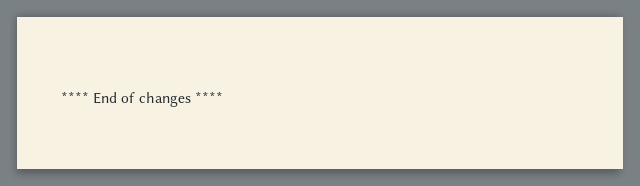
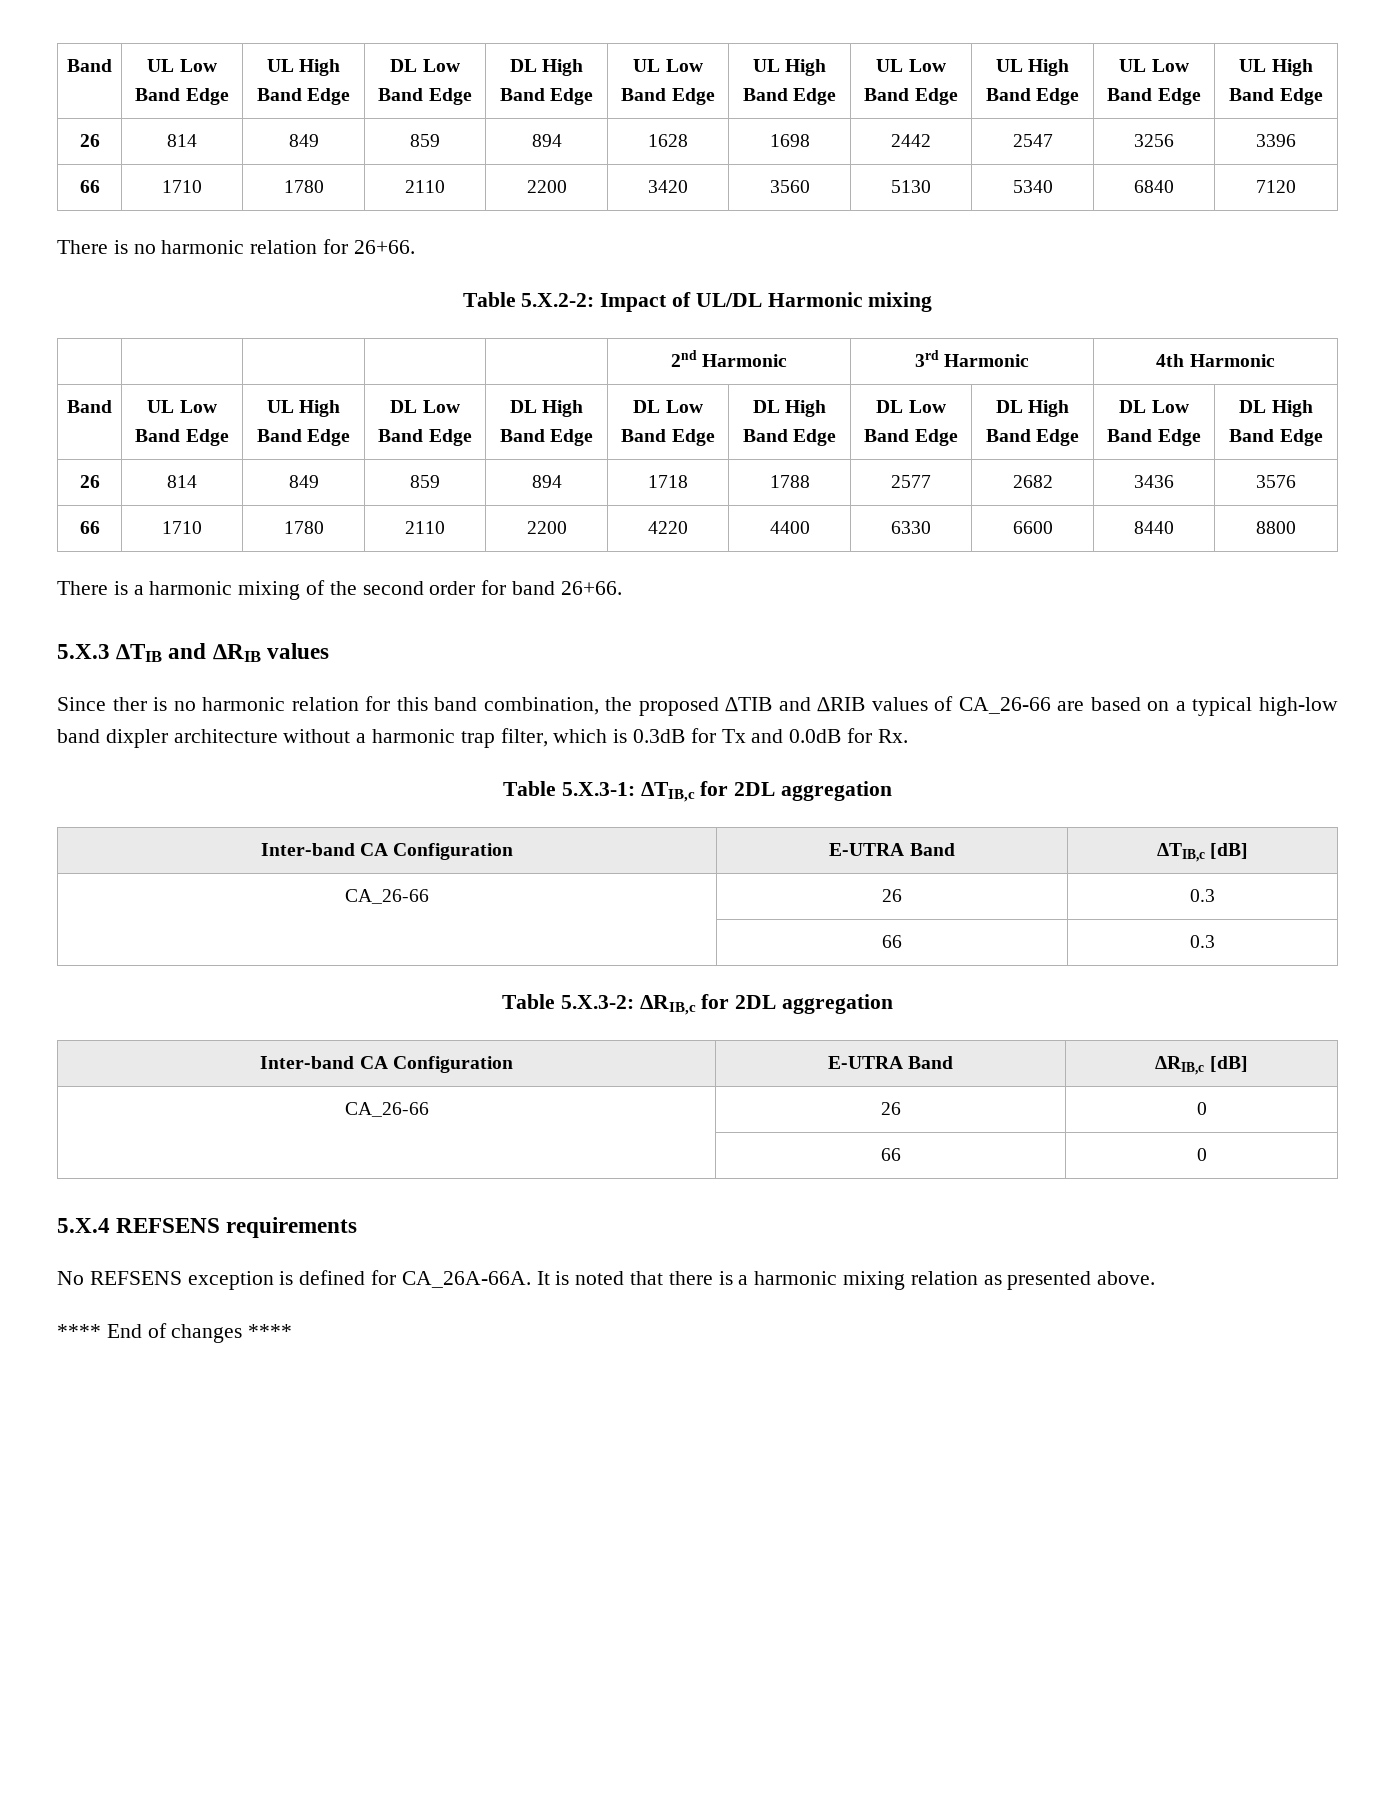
(61, 97) none -> [67,59,112,72] [147,59,217,72] [135,88,229,105] [266,59,341,76] [256,88,351,105] [390,59,460,72] [378,88,472,105] [509,59,584,76] [499,88,594,105] [633,59,703,72] [621,88,715,105] [752,59,827,76] [742,88,837,105] [876,59,946,72] [864,88,958,105] [995,59,1070,76] [985,88,1080,105] [1119,59,1189,72] [1107,88,1201,105] [1239,59,1313,76] [1229,88,1323,105] [79,134,100,147] [167,134,197,147] [288,134,319,147] [410,134,440,147] [531,134,562,147] [648,134,688,147] [769,134,810,147] [891,134,931,147] [1012,134,1053,147] [1134,134,1174,147] [1256,134,1296,147] [79,180,100,193] [162,180,202,193] [283,180,324,193] [405,180,445,193] [526,180,567,193] [648,180,688,193] [769,180,810,193] [891,180,931,193] [1012,180,1053,193] [1134,180,1174,193] [1256,180,1296,193] [57,239,415,254] [462,292,933,312] [670,350,788,367] [914,350,1030,367] [1156,354,1275,367] [67,400,112,413] [147,400,217,413] [135,429,229,446] [266,400,341,417] [256,429,351,446] [390,400,460,413] [378,429,472,446] [509,400,584,417] [499,429,594,446] [633,400,703,413] [621,429,715,446] [752,400,827,417] [742,429,837,446] [876,400,946,413] [864,429,958,446] [995,400,1070,417] [985,429,1080,446] [1119,400,1189,413] [1107,429,1201,446] [1239,400,1313,417] [1229,429,1323,446] [79,475,100,488] [167,475,197,488] [288,475,319,488] [410,475,440,488] [531,475,562,488] [648,475,688,488] [769,475,810,488] [891,475,931,488] [1012,475,1053,488] [1134,475,1174,488] [1256,475,1296,488] [79,521,100,534] [162,521,202,534] [283,521,324,534] [405,521,445,534] [526,521,567,534] [648,521,688,534] [769,521,810,534] [891,521,931,534] [1012,521,1053,534] [1134,521,1174,534] [1256,521,1296,534] [57,580,622,600] [57,643,329,662] [57,696,1338,716] [57,728,908,748] [502,781,893,802] [260,843,514,860] [829,843,955,856] [1156,843,1249,862] [345,889,429,904] [882,889,902,902] [1190,889,1215,902] [882,935,902,948] [1190,935,1215,948] [501,994,894,1015] [260,1056,513,1073] [827,1056,954,1069] [1155,1056,1248,1075] [344,1102,429,1117] [880,1102,901,1115] [1196,1102,1207,1115] [880,1148,901,1161] [1196,1148,1207,1161] [57,1217,358,1238] [57,1270,1156,1290] Band | UL Low Band Edge | UL High Band Edge | DL Low Band Edge | DL High Band Edge | UL Low Band Edge | UL High Band Edge | UL Low Band Edge | UL High Band Edge | UL Low Band Edge | UL High Band Edge // 26 | 814 | 849 | 859 | 894 | 1628 | 1698 | 2442 | 2547 | 3256 | 3396 // 66 | 1710 | 1780 | 2110 | 2200 | 3420 | 3560 | 5130 | 5340 | 6840 | 7120 // There is no harmonic relation for 26+66. // Table 5.X.2-2: Impact of UL/DL Harmonic mixing // | | | | | 2nd Harmonic | 3rd Harmonic | 4th Harmonic // Band | UL Low Band Edge | UL High Band Edge | DL Low Band Edge | DL High Band Edge | DL Low Band Edge | DL High Band Edge | DL Low Band Edge | DL High Band Edge | DL Low Band Edge | DL High Band Edge // 26 | 814 | 849 | 859 | 894 | 1718 | 1788 | 2577 | 2682 | 3436 | 3576 // 66 | 1710 | 1780 | 2110 | 2200 | 4220 | 4400 | 6330 | 6600 | 8440 | 8800 // There is a harmonic mixing of the second order for band 26+66. // 5.X.3 ∆TIB and ∆RIB values // Since ther is no harmonic relation for this band combination, the proposed ∆TIB and ∆RIB values of CA_26-66 are based on a typical high-low band dixpler architecture without a harmonic trap filter, which is 0.3dB for Tx and 0.0dB for Rx. // Table 5.X.3-1: ΔTIB,c for 2DL aggregation // Inter-band CA Configuration | E-UTRA Band | ΔTIB,c [dB] // CA_26-66 | 26 | 0.3 // | 66 | 0.3 // Table 5.X.3-2: ΔRIB,c for 2DL aggregation // Inter-band CA Configuration | E-UTRA Band | ΔRIB,c [dB] // CA_26-66 | 26 | 0 // | 66 | 0 // 5.X.4 REFSENS requirements // No REFSENS exception is defined for CA_26A-66A. It is noted that there is a harmonic mixing relation as presented above. //

